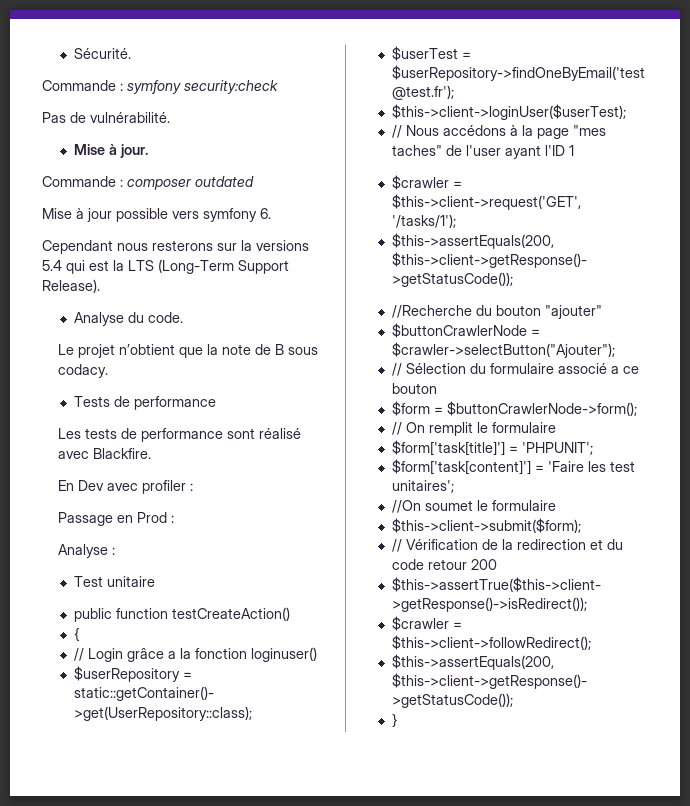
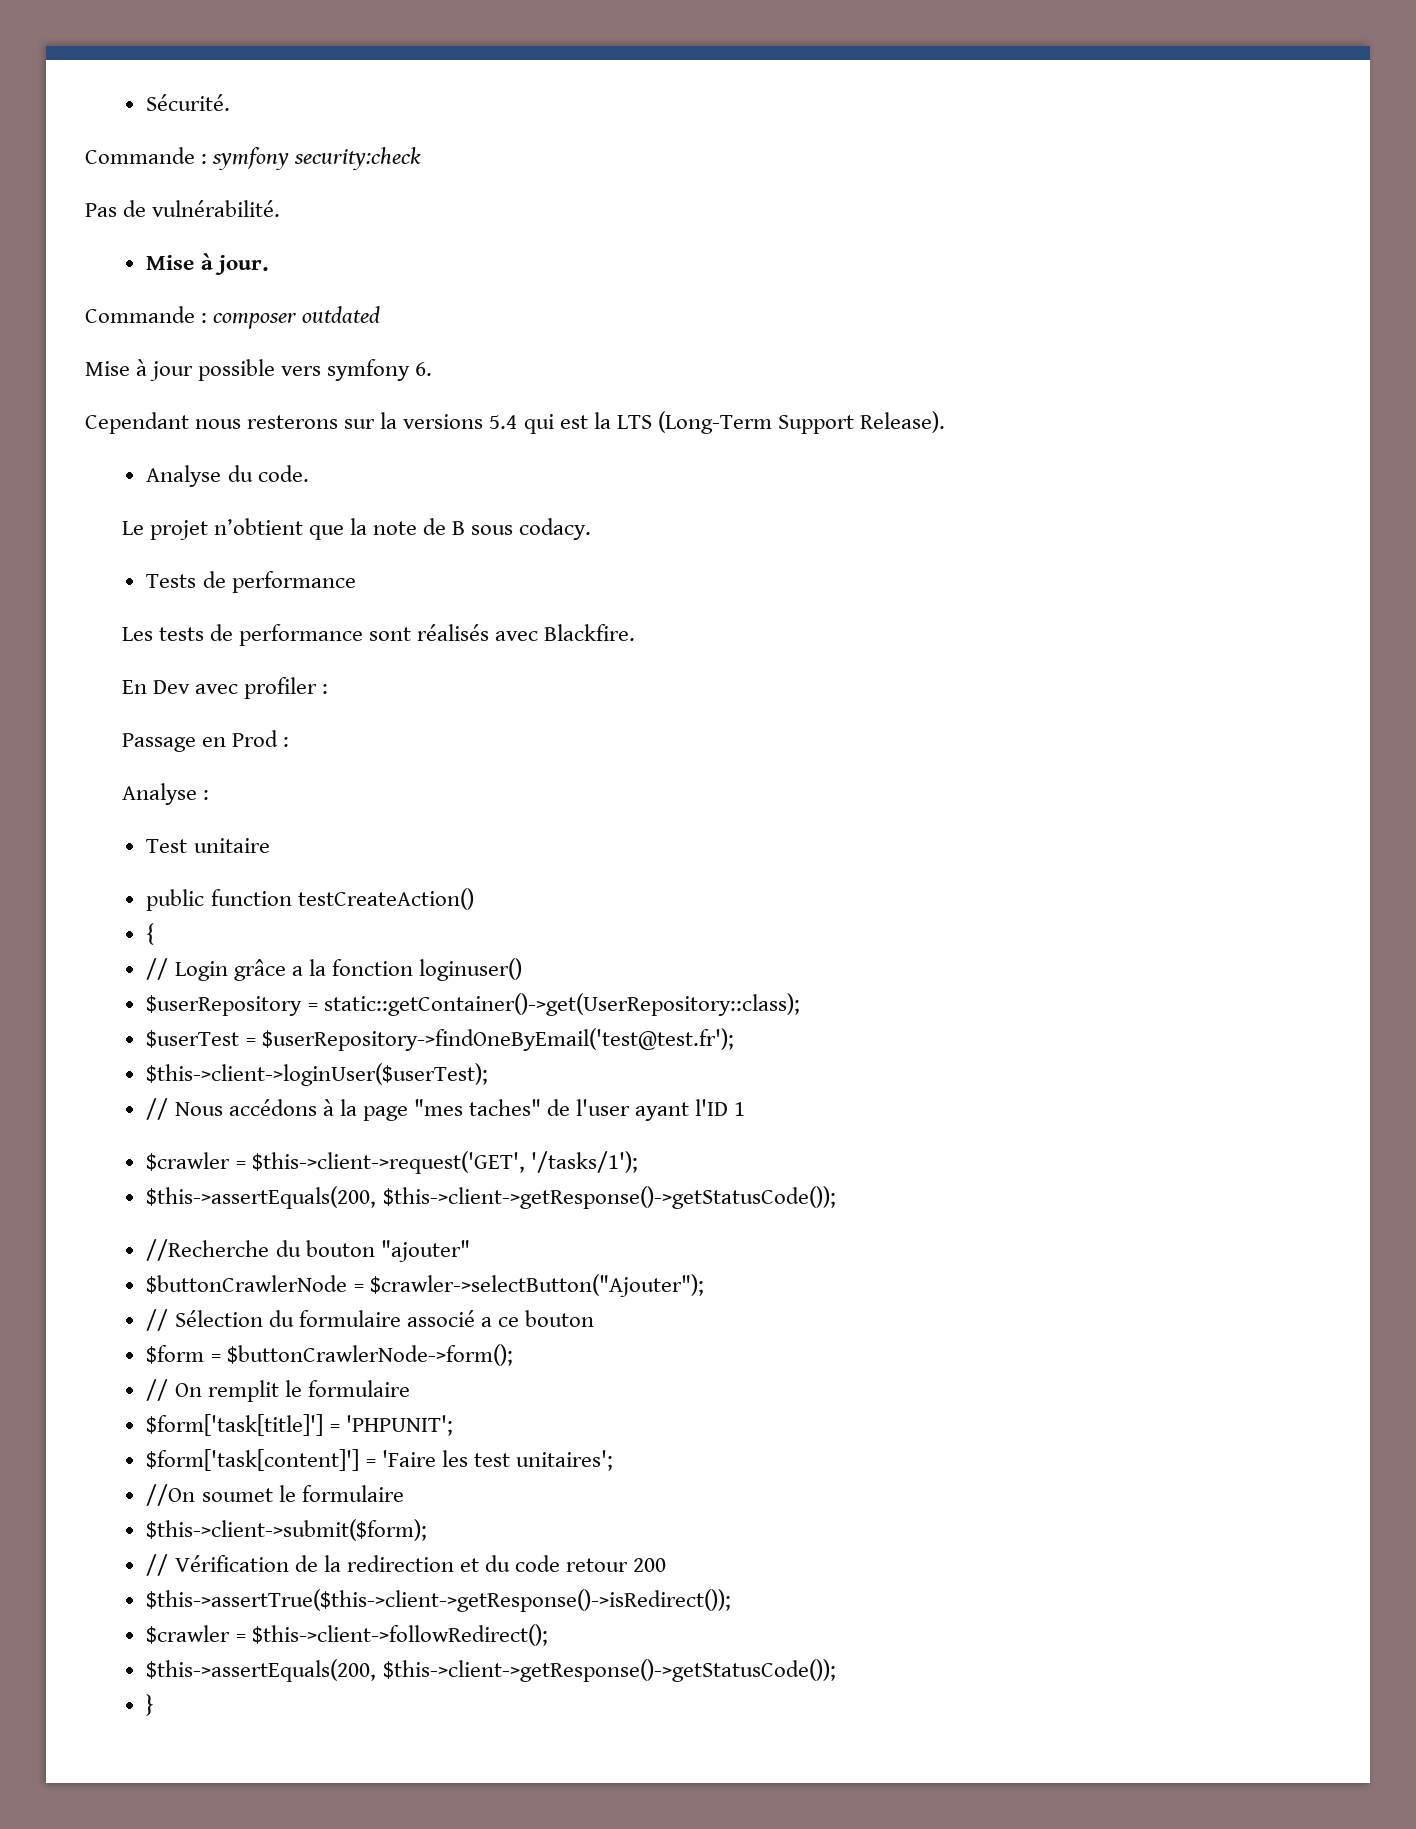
[259,428,302,439] réalisé -> [417,624,490,641] réalisés

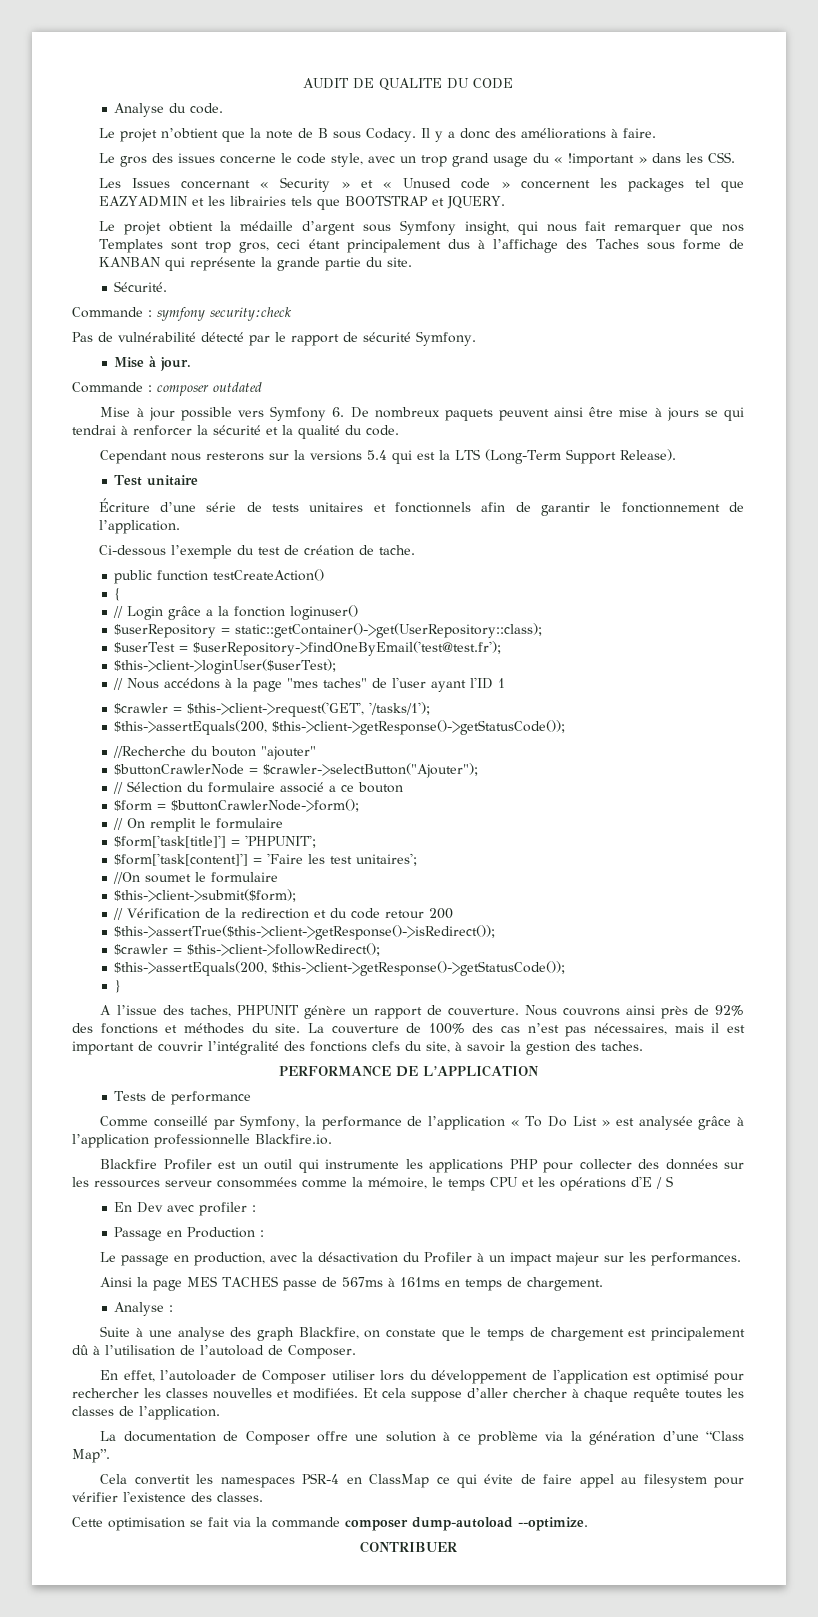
(146, 102) none -> [303,78,513,91] [114,103,224,117] [98,128,656,142] [98,152,735,167] [98,177,745,192] [98,195,505,210] [98,220,744,235] [98,239,744,253] [98,257,412,271] AUDIT DE QUALITE DU CODE // Analyse du code. // Le projet n’obtient que la note de B sous Codacy. Il y a donc des améliorations à faire. // Le gros des issues concerne le code style, avec un trop grand usage du « !important » dans les CSS. // Les Issues concernant « Security » et « Unused code » concernent les packages tel que EAZYADMIN et les librairies tels que BOOTSTRAP et JQUERY. // Le projet obtient la médaille d’argent sous Symfony insight, qui nous fait remarquer que nos Templates sont trop gros, ceci étant principalement dus à l’affichage des Taches sous forme de KANBAN qui représente la grande partie du site. //
[152,200,281,217] vulnérabilité. -> [118,331,476,346] vulnérabilité détecté par le rapport de sécurité Symfony.
[327,359,411,381] symfony -> [270,406,327,421] Symfony
(433, 369) none -> [350,407,744,421] [72,425,399,439] De nombreux paquets peuvent ainsi être mise à jours se qui tendrai à renforcer la sécurité et la qualité du code.
[146,465,309,487] [121,518,592,540] [146,571,356,593] [121,624,636,646] [121,677,329,699] [121,730,289,752] [121,783,209,805] [146,838,270,853] Analyse du code. // Le projet n’obtient que la note de B sous codacy. // Tests de performance // Les tests de performance sont réalisés avec Blackfire. // En Dev avec profiler : // Passage en Prod : // Analyse : // Test unitaire -> [114,475,199,486] [98,498,745,516] [98,520,180,534] [98,545,415,559] Test unitaire // Écriture d’une série de tests unitaires et fonctionnels afin de garantir le fonctionnement de l’application. // Ci-dessous l’exemple du test de création de tache.
(155, 1705) none -> [100,1005,745,1019] [72,1023,745,1037] [72,1041,643,1055] [278,1065,539,1077] [114,1091,252,1105] [100,1115,745,1130] [72,1134,332,1148] [100,1159,744,1173] [72,1176,673,1191] [114,1202,257,1216] [114,1227,265,1241] [100,1252,742,1266] [100,1276,604,1291] [114,1302,174,1316] [100,1326,745,1341] [72,1345,356,1359] [100,1369,745,1384] [72,1388,744,1402] [72,1406,220,1420] [100,1431,744,1445] [72,1449,110,1463] [100,1473,744,1488] [72,1491,263,1502] [72,1517,588,1531] [359,1541,457,1553] // A l’issue des taches, PHPUNIT génère un rapport de couverture. Nous couvrons ainsi près de 92% des fonctions et méthodes du site. La couverture de 100% des cas n’est pas nécessaires, mais il est important de couvrir l’intégralité des fonctions clefs du site, à savoir la gestion des taches. // PERFORMANCE DE L’APPLICATION // Tests de performance // Comme conseillé par Symfony, la performance de l’application « To Do List » est analysée grâce à l’application professionnelle Blackfire.io. // Blackfire Profiler est un outil qui instrumente les applications PHP pour collecter des données sur les ressources serveur consommées comme la mémoire, le temps CPU et les opérations d'E / S // En Dev avec profiler : // Passage en Production : // Le passage en production, avec la désactivation du Profiler à un impact majeur sur les performances. // Ainsi la page MES TACHES passe de 567ms à 161ms en temps de chargement. // Analyse : // Suite à une analyse des graph Blackfire, on constate que le temps de chargement est principalement dû à l’utilisation de l’autoload de Composer. // En effet, l’autoloader de Composer utiliser lors du développement de l'application est optimisé pour rechercher les classes nouvelles et modifiées. Et cela suppose d’aller chercher à chaque requête toutes les classes de l’application. // La documentation de Composer offre une solution à ce problème via la génération d’une “Class Map”. // Cela convertit les namespaces PSR-4 en ClassMap ce qui évite de faire appel au filesystem pour vérifier l'existence des classes. // Cette optimisation se fait via la commande composer dump-autoload --optimize. // CONTRIBUER

